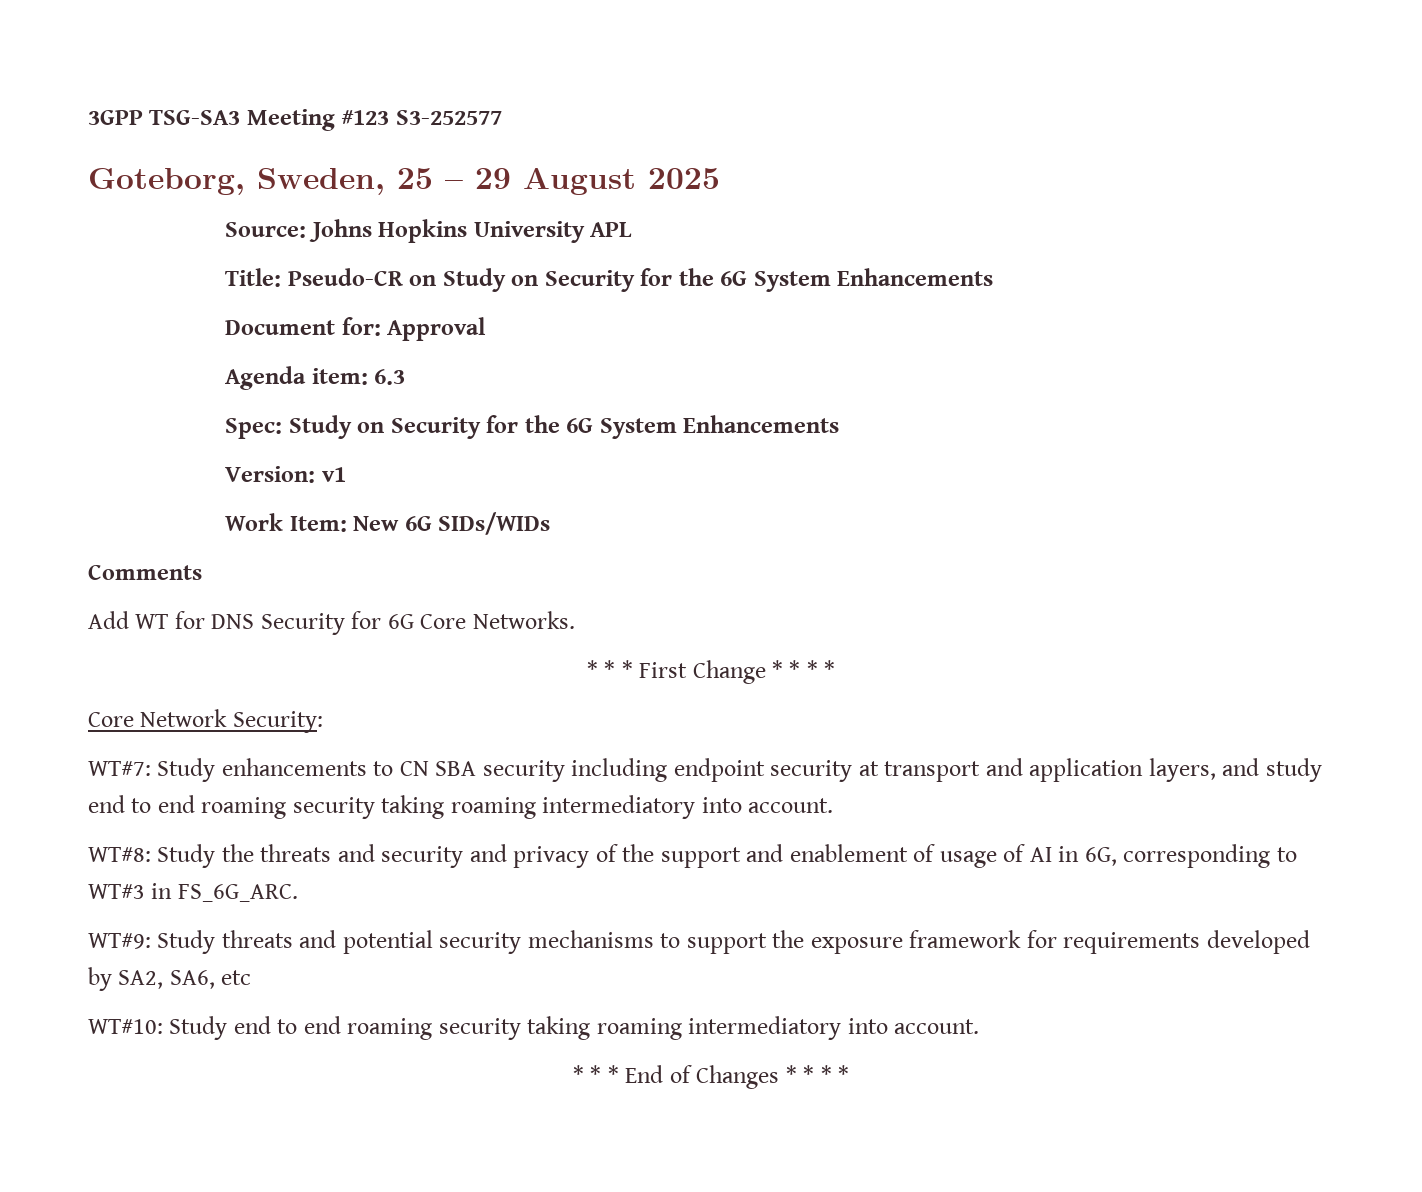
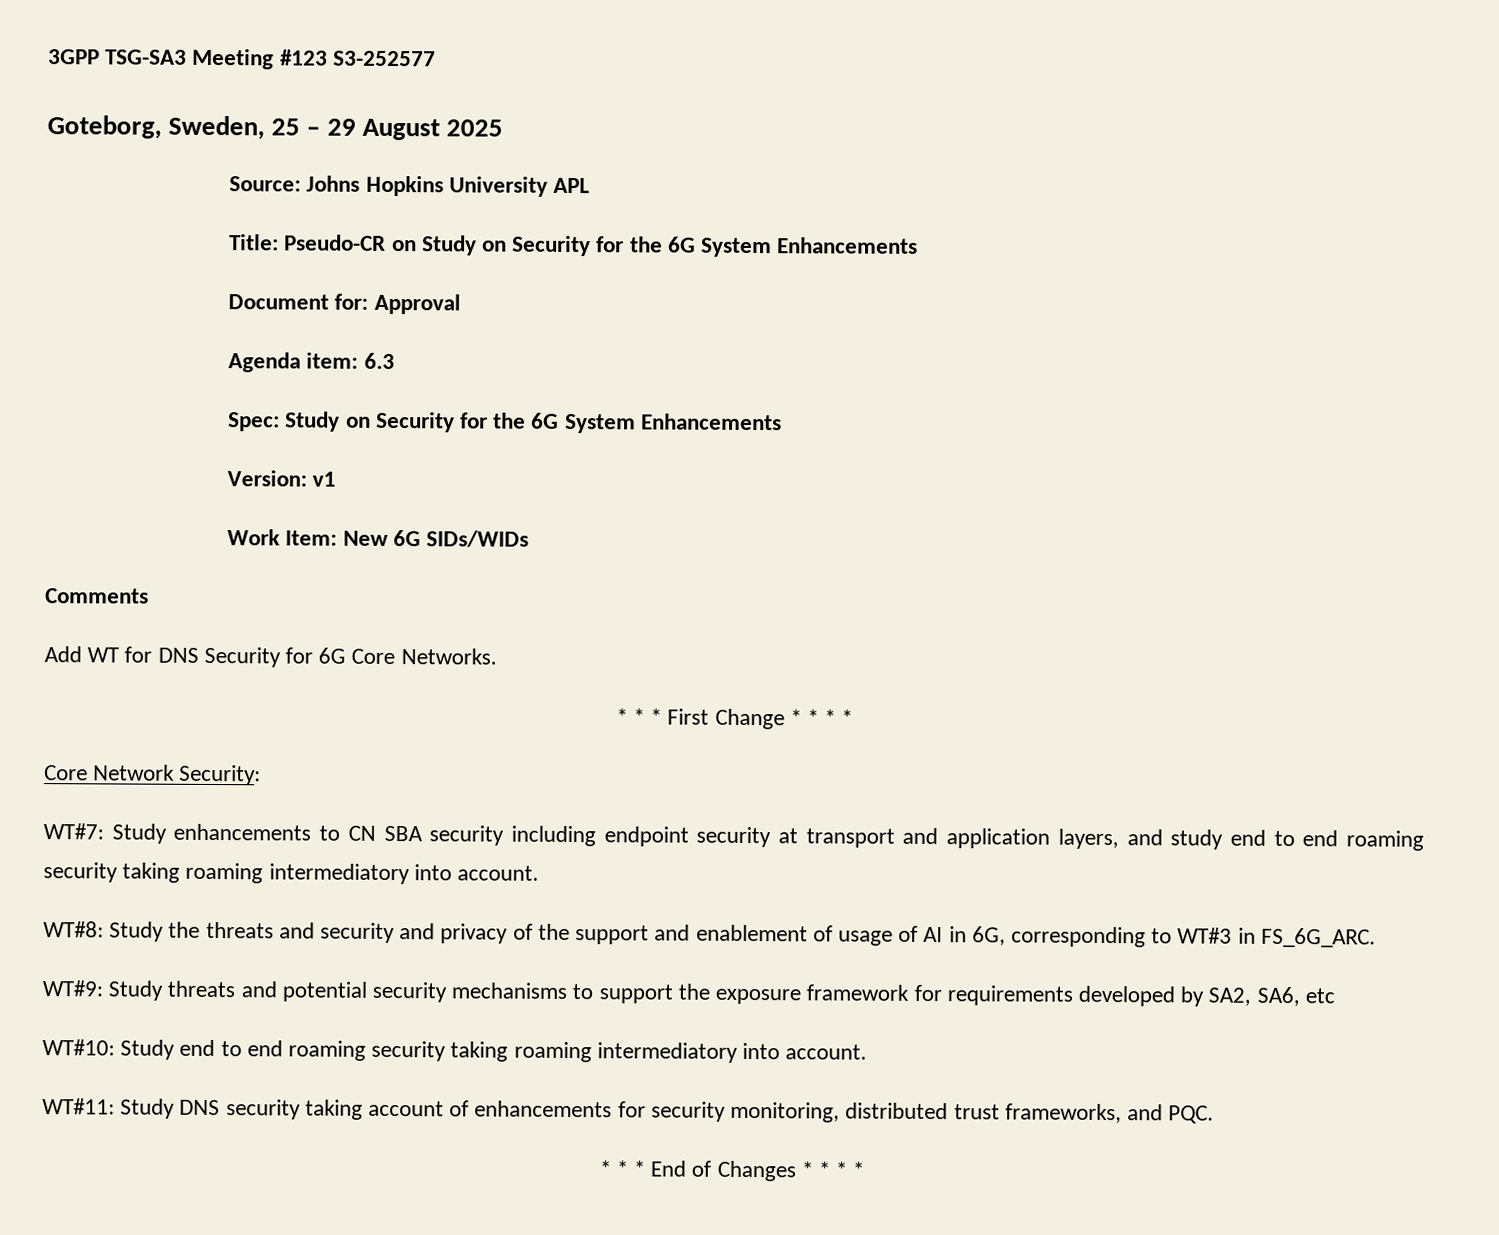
(980, 1026) none -> [42,1098,1215,1124] // WT#11: Study DNS security taking account of enhancements for security monitoring, distributed trust frameworks, and PQC.

